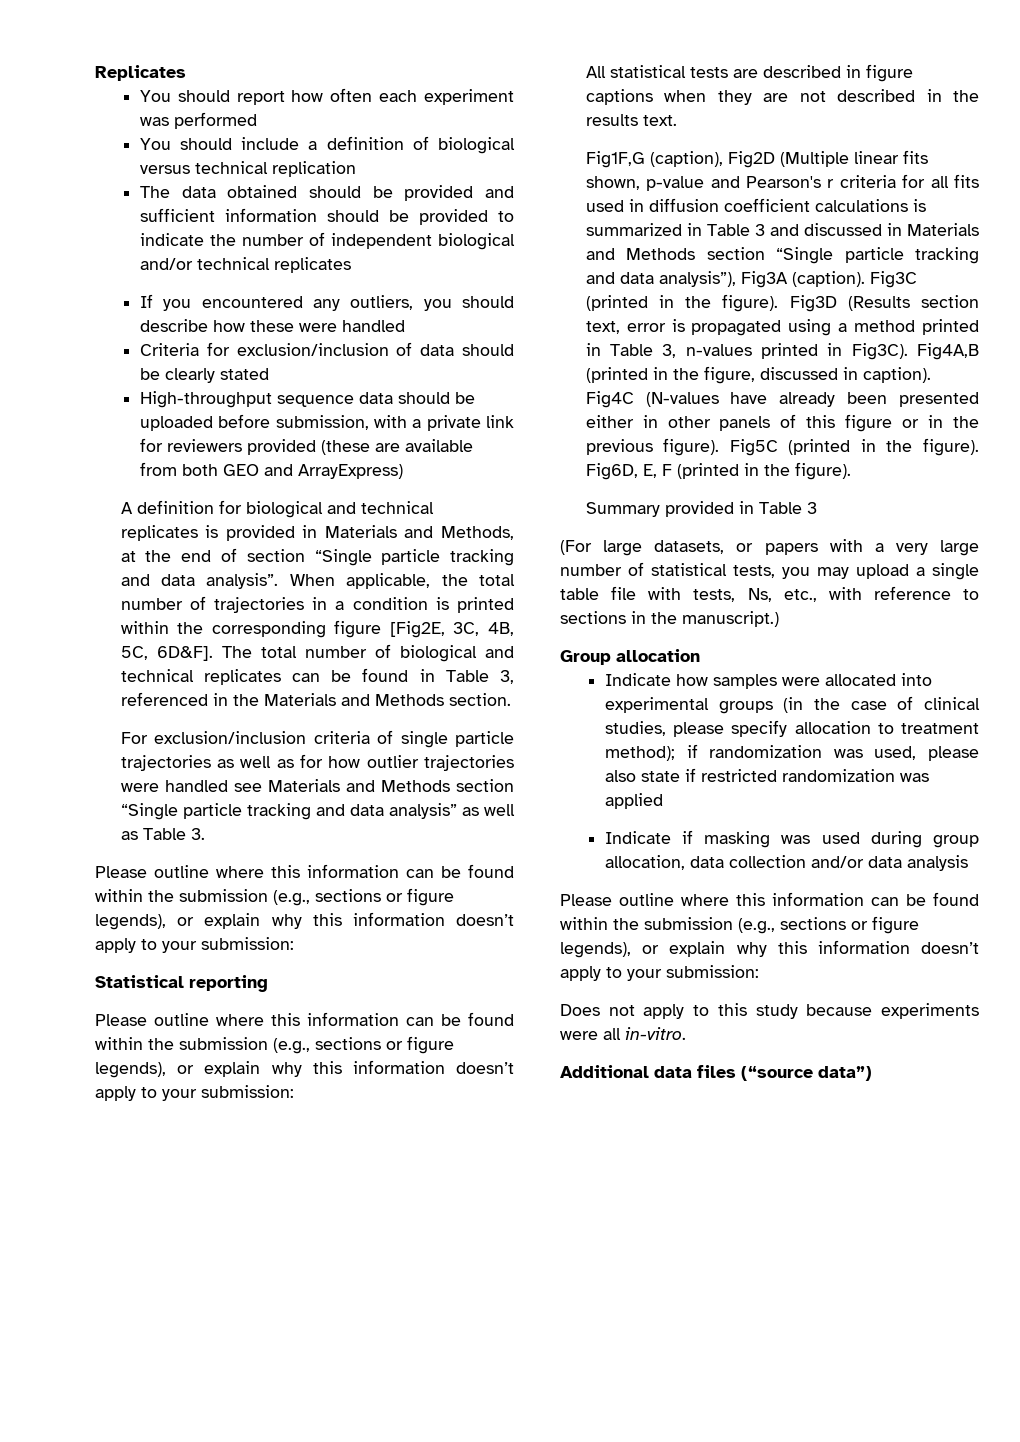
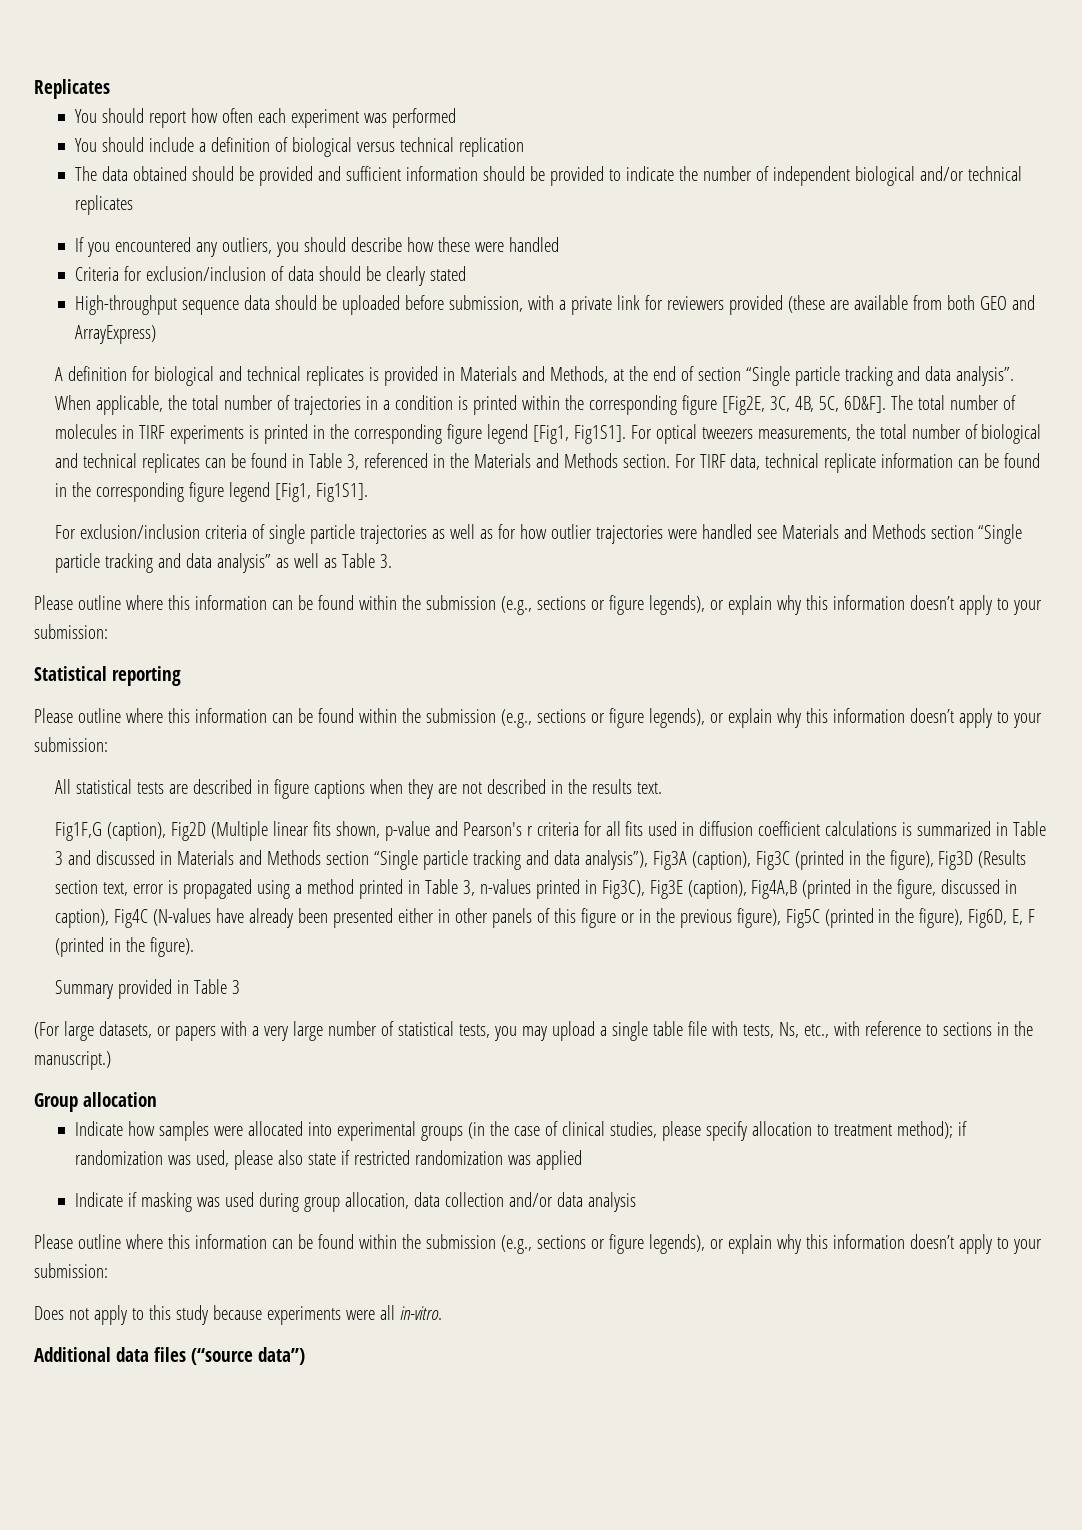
(391, 651) none -> [54,424,978,444] molecules in TIRF experiments is printed in the corresponding figure legend [Fig1, Fig1S1]. For optical tweezers measurements, the total number of
(511, 699) none -> [674,453,1041,473] [54,482,368,502] For TIRF data, technical replicate information can be found in the corresponding figure legend [Fig1, Fig1S1].
[791,271,865,287] (caption). -> [691,851,751,870] (caption),
[722,294,779,312] figure). -> [889,850,934,870] figure),
[851,343,908,360] Fig3C). -> [601,880,747,899] Fig3C), Fig3E (caption),
[862,367,931,383] caption). -> [54,909,109,928] caption),
[663,438,720,456] figure). -> [736,908,781,928] figure),
[923,438,979,456] figure). -> [919,908,964,928] figure),

